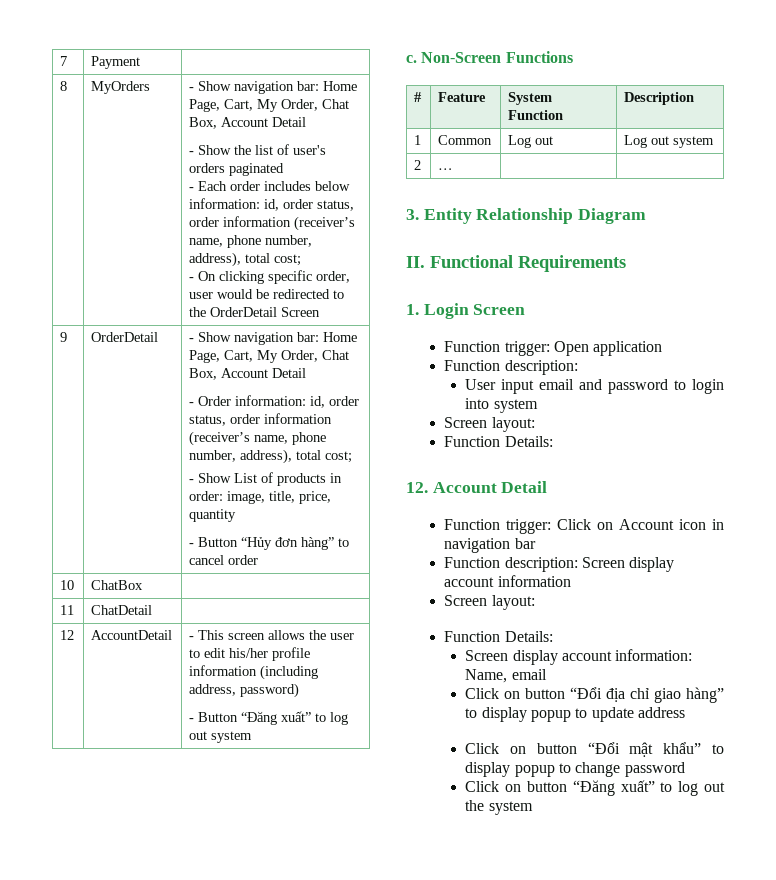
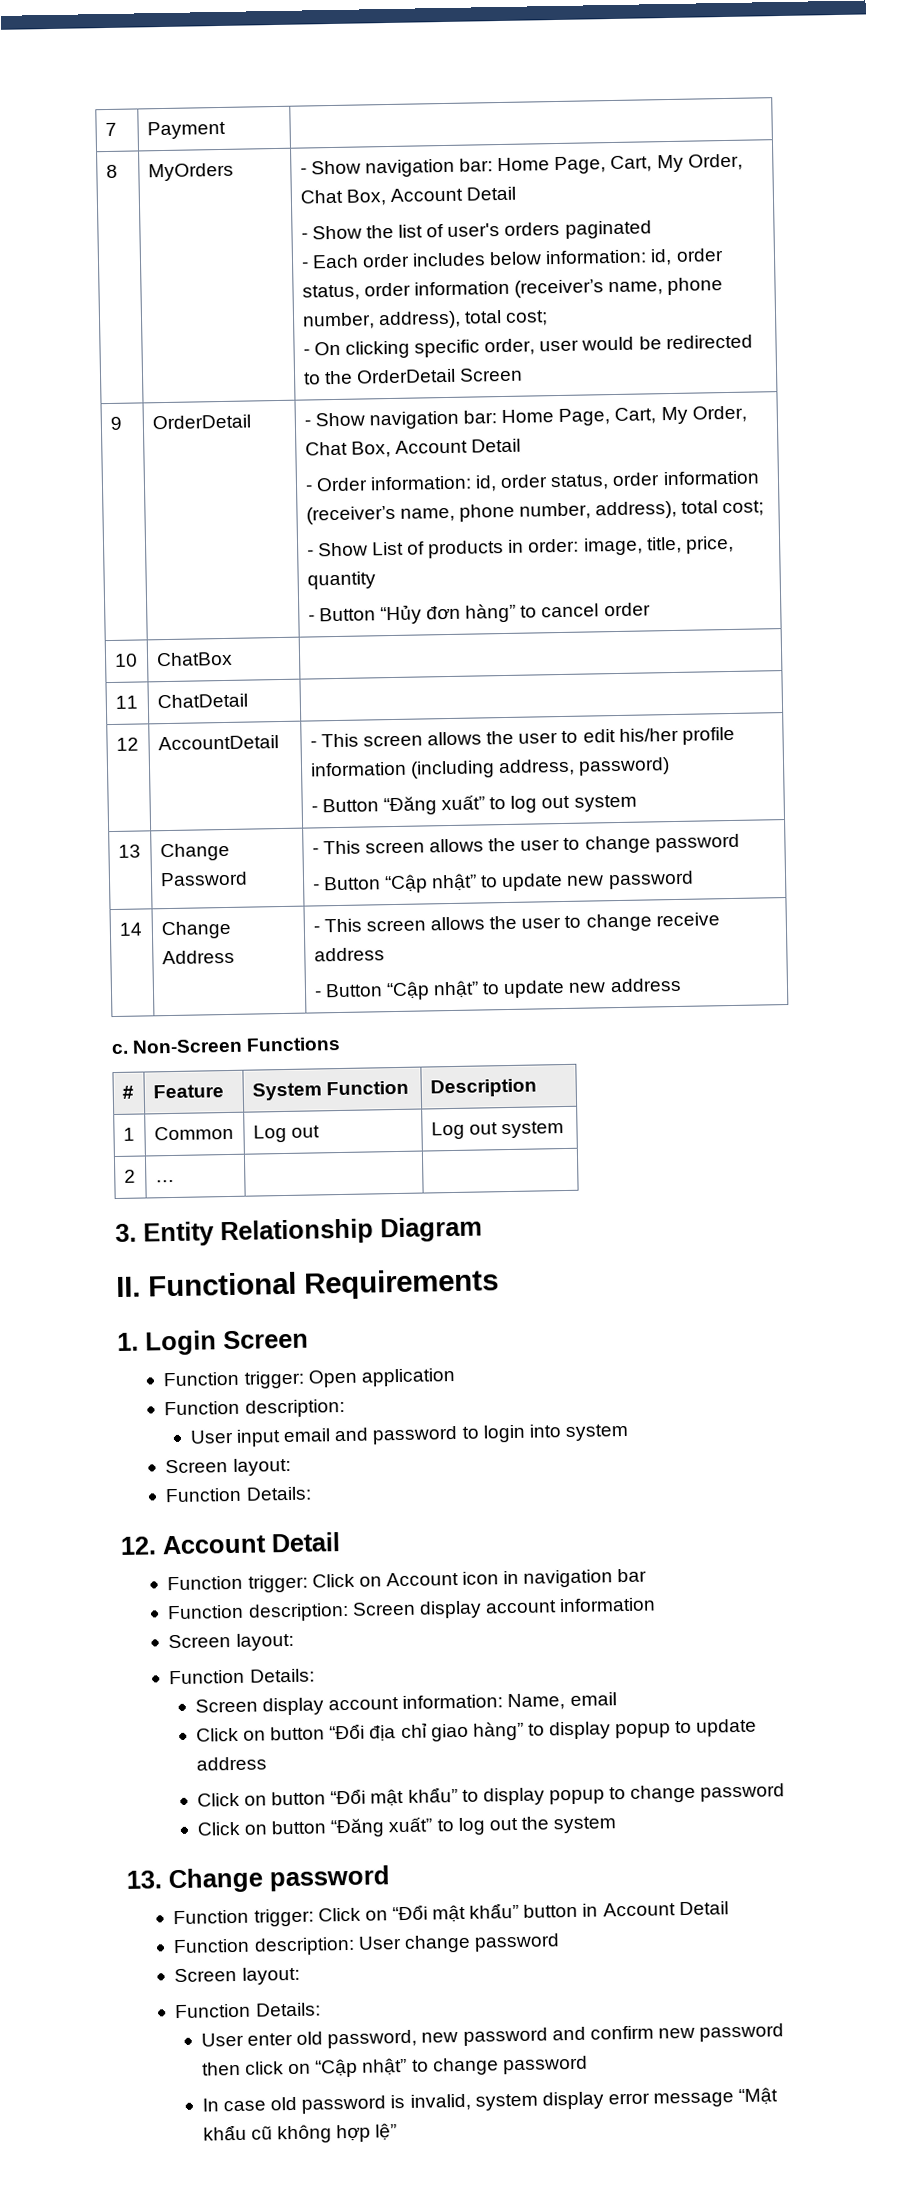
(253, 737) none -> [117,844,141,858] [159,842,230,862] [159,871,248,887] [311,833,740,855] [312,870,694,894] [118,922,142,936] [160,920,232,940] [161,949,235,965] [312,912,720,933] [313,947,385,962] [313,977,682,1001] // 13 | Change Password | - This screen allows the user to change password // - Button “Cập nhật” to update new password // 14 | Change Address | - This screen allows the user to change receive address // - Button “Cập nhật” to update new address
(533, 808) none -> [126,1865,391,1894] [173,1901,729,1927] [173,1933,560,1956] [174,1966,300,1985] [175,2002,321,2019] [200,2023,785,2049] [201,2055,588,2078] [201,2087,779,2114] [202,2123,398,2144] // 13. Change password // Function trigger: Click on “Đổi mật khẩu” button in Account Detail // Function description: User change password // Screen layout: // Function Details: // User enter old password, new password and confirm new password then click on “Cập nhật” to change password // In case old password is invalid, system display error message “Mật khẩu cũ không hợp lệ”

